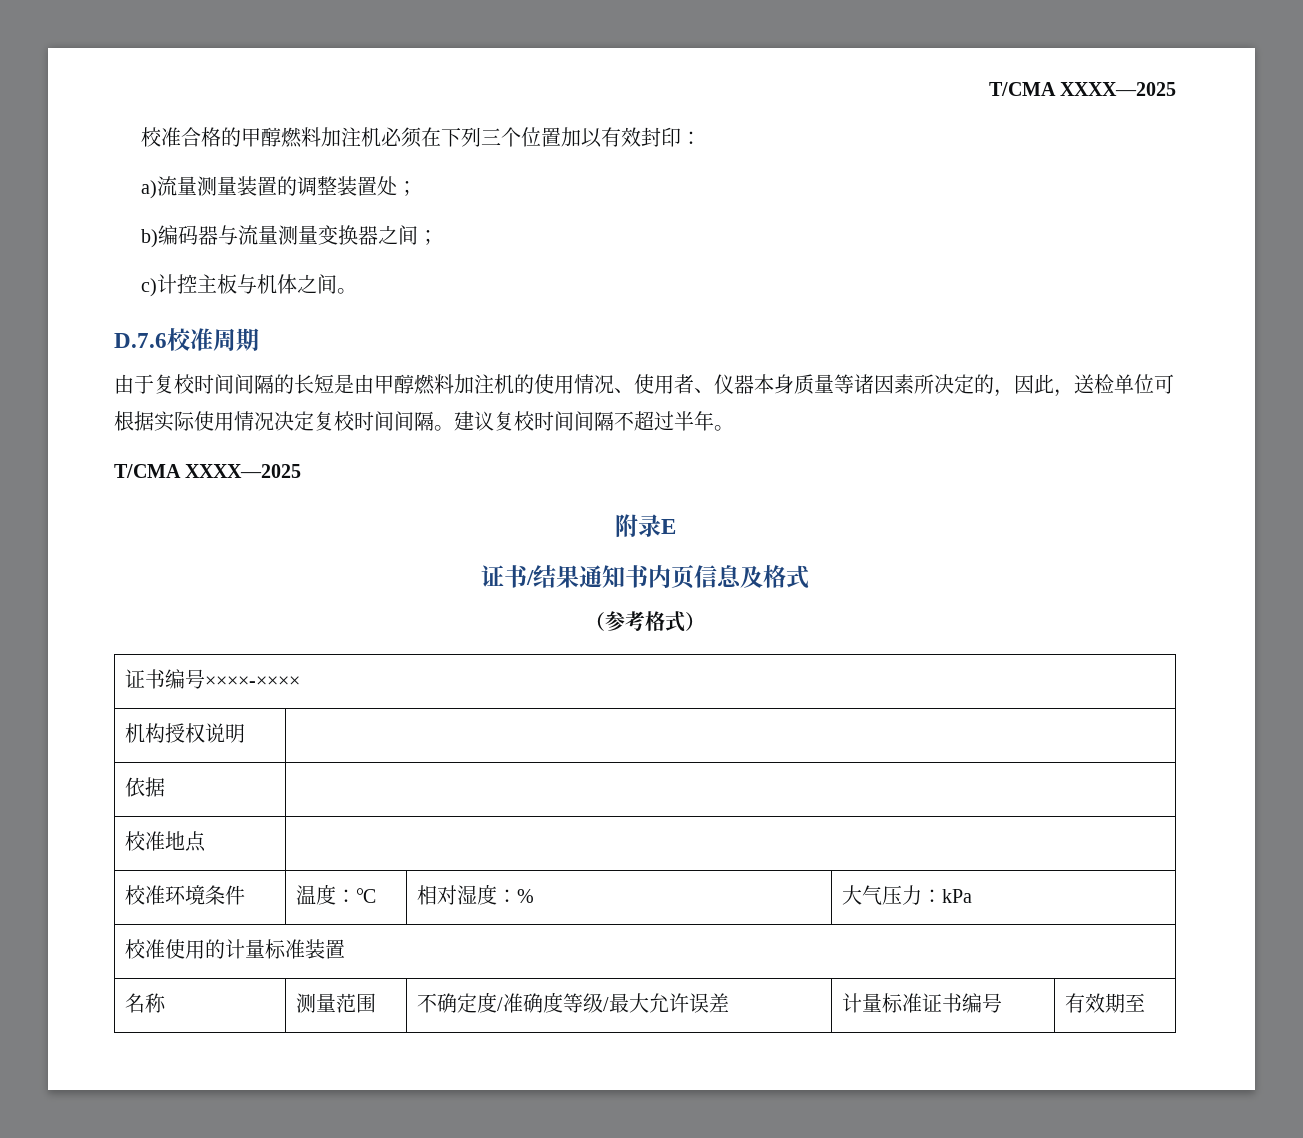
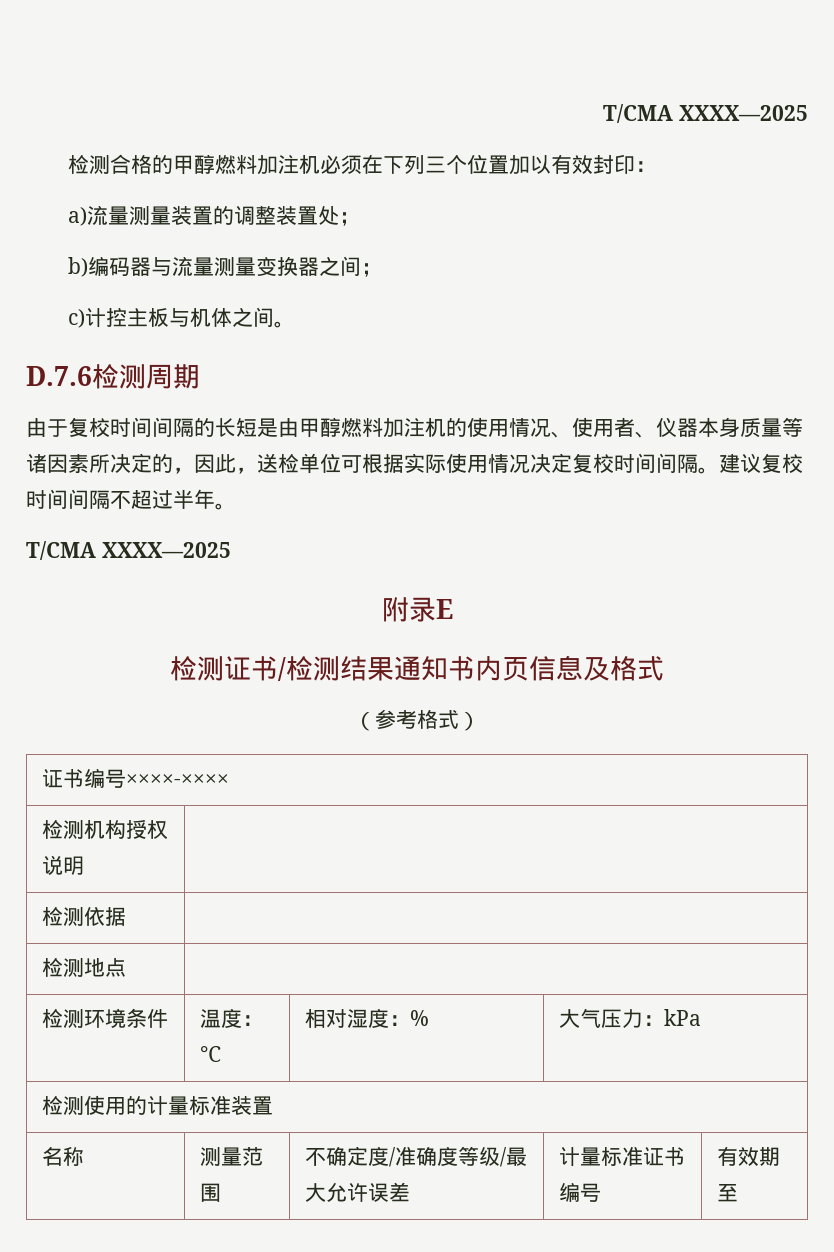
[988,82,1176,96] [141,127,182,147] T/CMA XXXX—2025 // 校准 -> [603,104,808,123] [67,155,110,174] T/CMA XXXX—2025 // 检测
[167,328,213,351] 校准 -> [92,364,146,389] 检测
(676, 526) none -> [170,656,224,681] 检测
(534, 577) none -> [286,656,340,681] 检测
(300, 681) none -> [41,820,84,839] 检测
(245, 733) none -> [41,907,84,926] 检测
[124,831,165,851] 校准 -> [41,958,84,977] 检测
[124,885,165,905] 校准 -> [41,1009,84,1028] 检测
[124,939,165,959] 校准 -> [41,1096,84,1115] 检测

